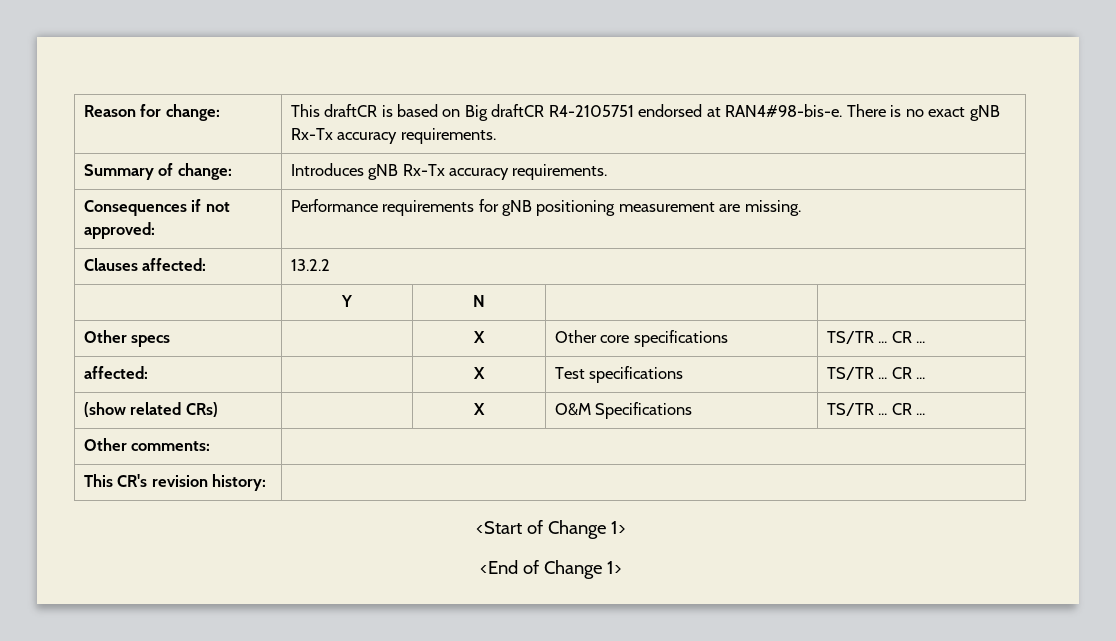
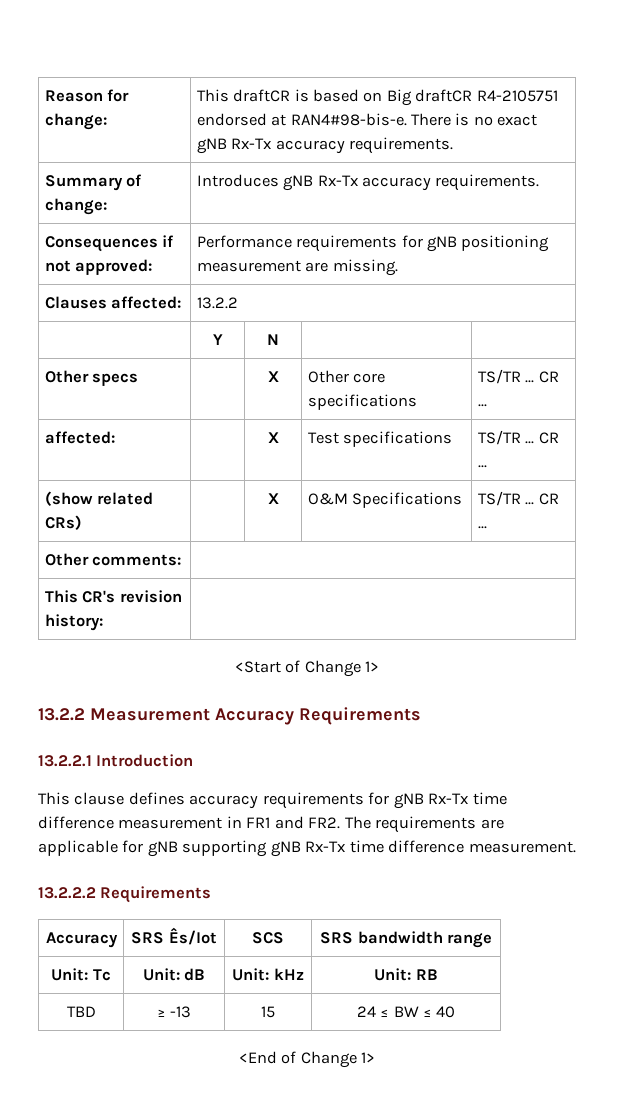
(625, 527) none -> [38,707,421,725] [38,754,194,767] [38,792,507,809] [38,816,504,833] [38,840,576,857] [38,886,212,903] [45,932,118,948] [131,927,217,945] [252,932,284,944] [320,931,492,948] [51,968,111,981] [142,968,206,981] [232,968,304,981] [374,968,438,981] [66,1006,96,1017] [156,1006,192,1018] [261,1006,275,1018] [356,1006,456,1018] // 13.2.2 Measurement Accuracy Requirements // 13.2.2.1 Introduction // This clause defines accuracy requirements for gNB Rx-Tx time difference measurement in FR1 and FR2. The requirements are applicable for gNB supporting gNB Rx-Tx time difference measurement. // 13.2.2.2 Requirements // Accuracy | SRS Ês/Iot | SCS | SRS bandwidth range // Unit: Tc | Unit: dB | Unit: kHz | Unit: RB // TBD | ≥ -13 | 15 | 24 ≤ BW ≤ 40

